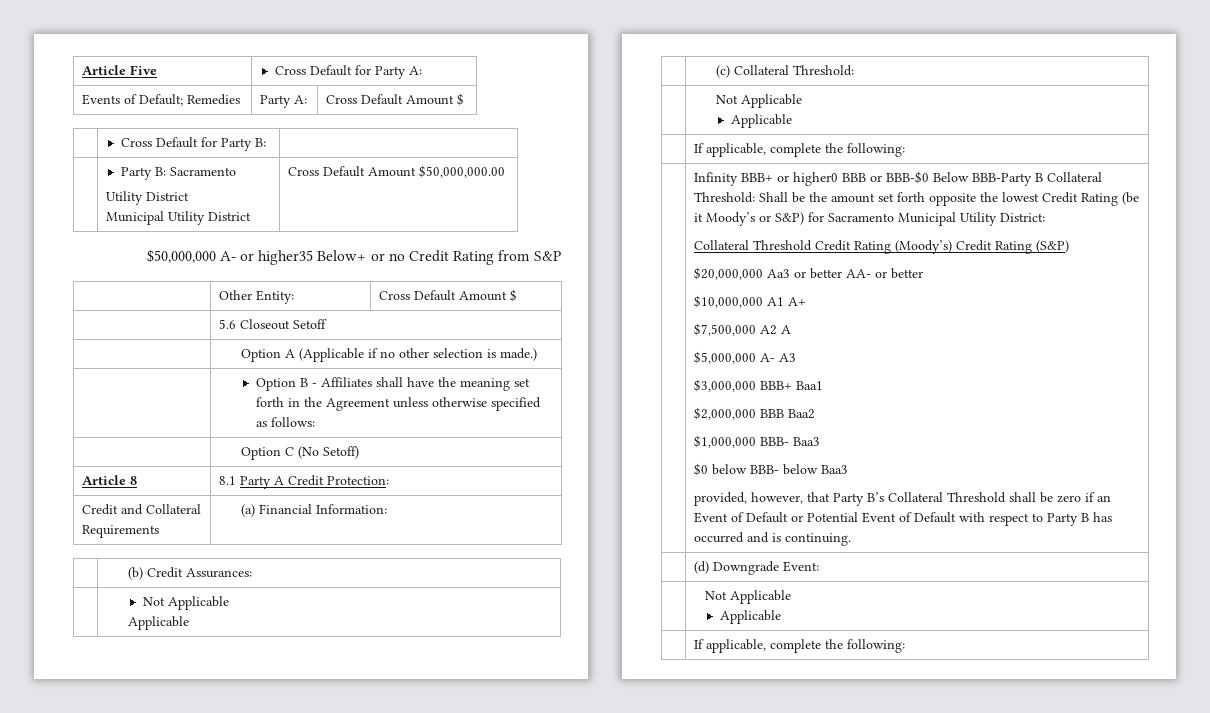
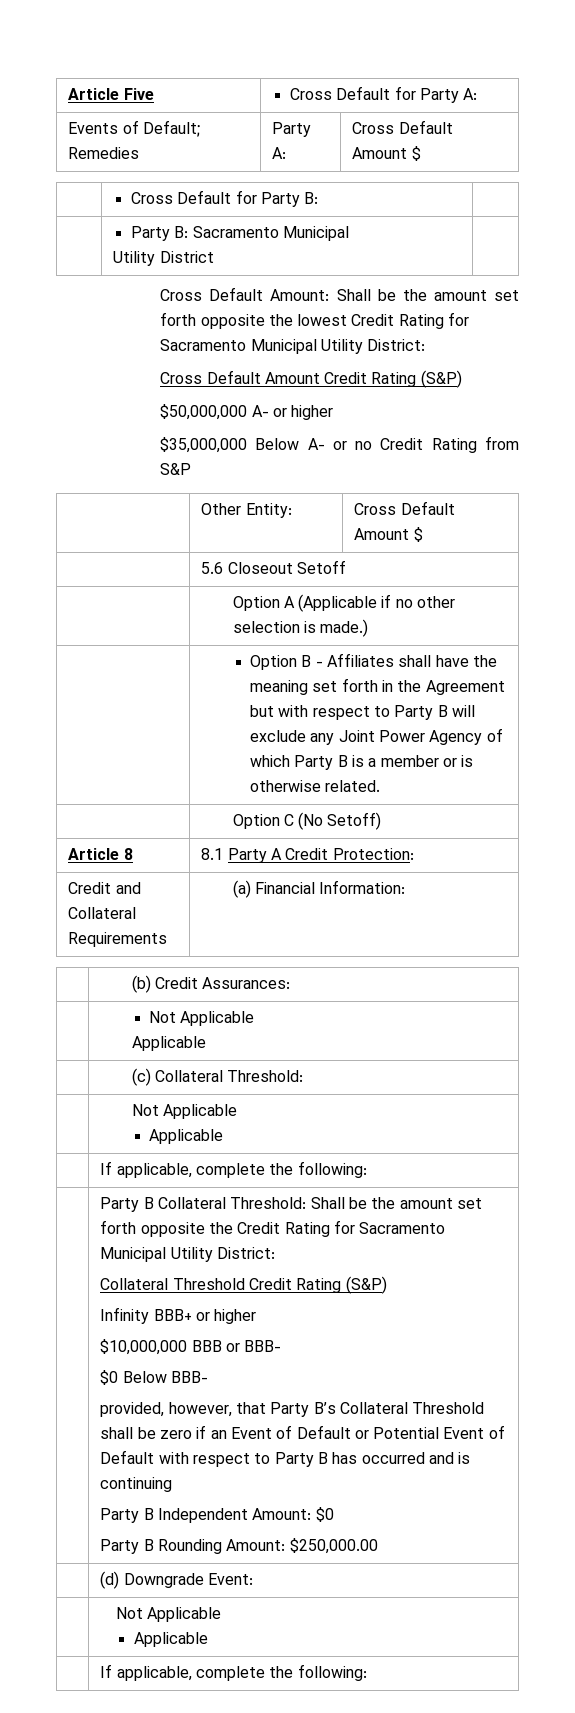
[105,191,189,205] [105,211,251,225] [287,165,505,178] // Utility District // Municipal Utility District | Cross Default Amount $50,000,000.00 -> [282,226,349,241] [113,251,214,266] [160,287,520,301] [160,312,470,329] [160,339,426,354] [160,370,462,388] Municipal // Utility District | // Cross Default Amount: Shall be the amount set forth opposite the lowest Credit Rating for Sacramento Municipal Utility District: // Cross Default Amount Credit Rating (S&P)
[258,250,367,265] higher35 Below+ -> [291,405,334,420] [160,437,325,453] higher // $35,000,000 Below A-
[393,397,542,411] [256,417,316,427] unless otherwise specified as follows: -> [250,705,476,720] [250,728,503,745] [250,755,474,770] [250,780,381,792] but with respect to Party B will exclude any Joint Power Agency of which Party B is a member or is otherwise related.
[693,171,1032,186] Infinity BBB+ or higher0 BBB or BBB-$0 Below BBB-Party -> [100,1197,140,1212] Party
[1001,192,1139,206] [693,212,804,226] lowest Credit Rating (be it Moody’s or S&P) -> [237,1222,330,1237] Credit Rating
[894,240,1069,254] [693,267,923,280] [693,295,806,308] [693,323,791,336] [693,351,796,364] [693,379,823,392] [693,407,815,420] [693,435,820,448] [693,463,848,476] (Moody’s) Credit Rating (S&P) // $20,000,000 Aa3 or better AA- or better // $10,000,000 A1 A+ // $7,500,000 A2 A // $5,000,000 A- A3 // $3,000,000 BBB+ Baa1 // $2,000,000 BBB Baa2 // $1,000,000 BBB- Baa3 // $0 below BBB- below Baa3 -> [345,1276,387,1294] [100,1307,257,1324] [100,1339,282,1355] [100,1370,208,1385] (S&P) // Infinity BBB+ or higher // $10,000,000 BBB or BBB- // $0 Below BBB-
[784,533,851,546] continuing. -> [100,1477,173,1492] [100,1507,334,1523] [100,1538,378,1554] continuing // Party B Independent Amount: $0 // Party B Rounding Amount: $250,000.00

